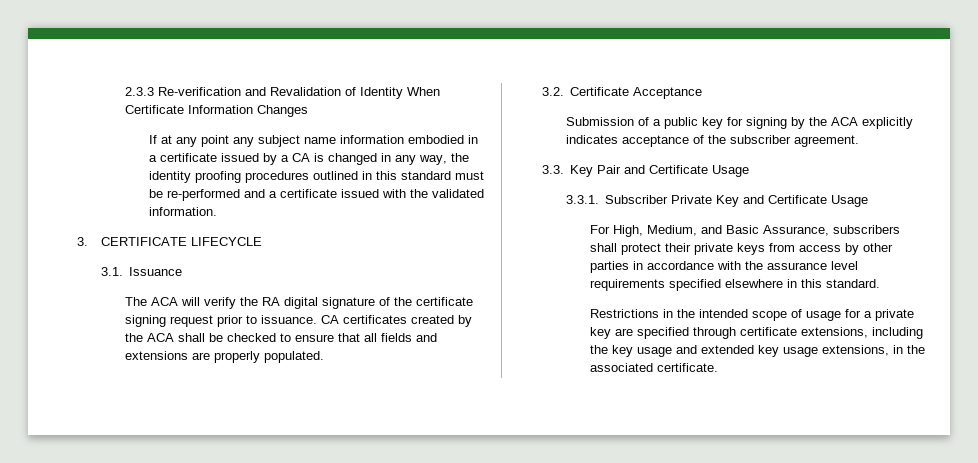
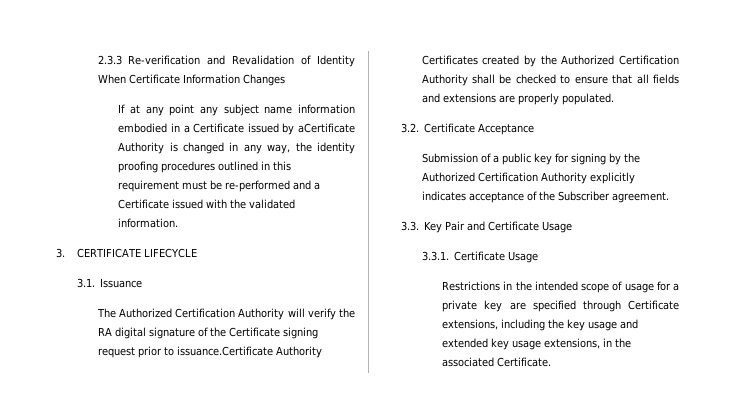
[159,153,217,162] certificate -> [193,123,245,133] Certificate
[280,153,310,162] a CA -> [298,123,355,133] [118,142,165,154] aCertificate Authority
[400,171,451,180] standard -> [118,180,180,192] requirement
[279,189,337,198] certificate -> [118,199,170,209] Certificate
[150,297,178,306] ACA -> [118,308,285,320] Authorized Certification Authority
[415,297,473,306] certificate -> [228,327,280,337] Certificate
[260,315,472,327] [124,333,174,342] issuance. CA certificates created by the ACA -> [176,346,322,358] [421,55,679,67] [421,74,468,86] issuance.Certificate Authority Certificates created by the Authorized Certification Authority
[830,117,858,126] ACA -> [421,172,587,184] Authorized Certification Authority
[729,135,791,144] subscriber -> [557,191,610,201] Subscriber
[605,195,869,207] [589,225,900,237] [589,243,893,255] [589,261,858,273] [589,279,880,291] Subscriber Private Key and Certificate Usage // For High, Medium, and Basic Assurance, subscribers shall protect their private keys from access by other parties in accordance with the assurance level requirements specified elsewhere in this standard. -> [454,251,539,263] Certificate Usage
[739,327,797,336] certificate -> [628,300,679,310] Certificate
[656,363,718,372] certificate. -> [497,357,552,367] Certificate.

